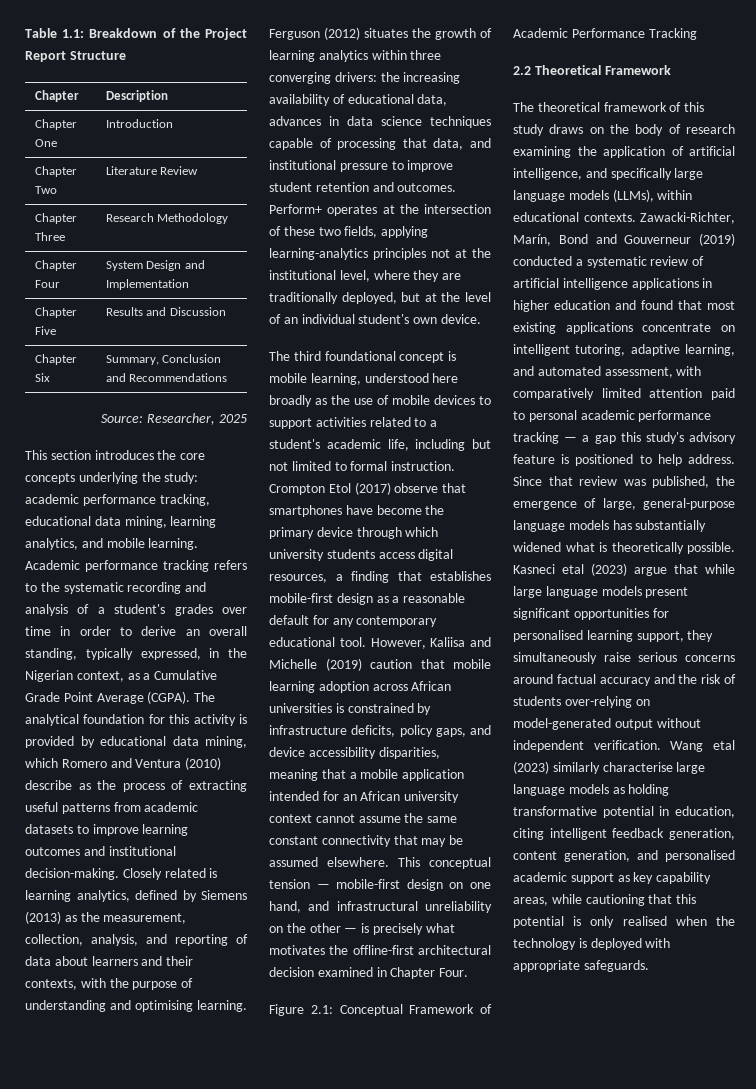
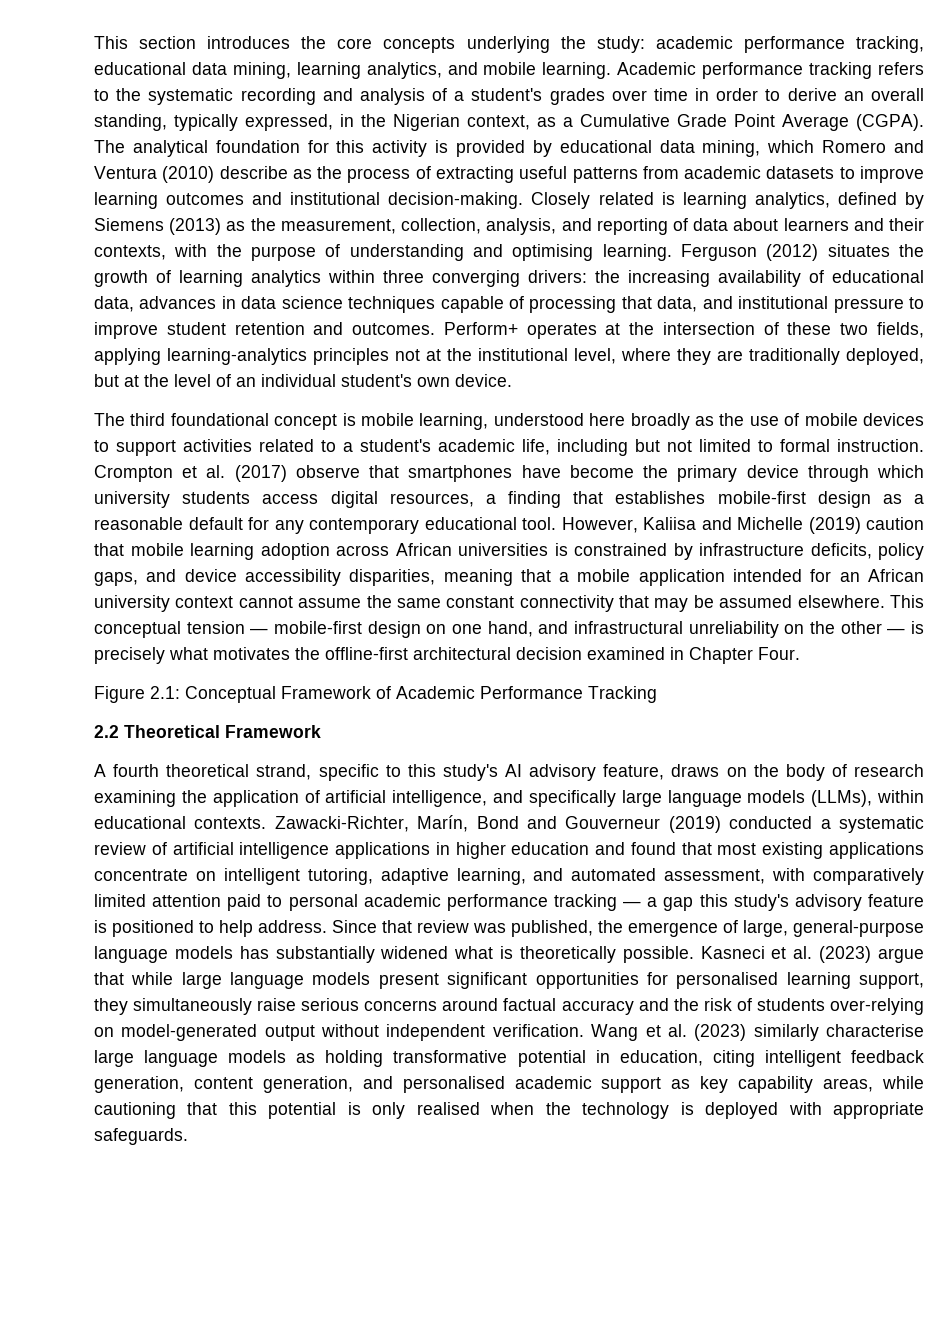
[25,28,247,40] [25,51,126,62] [34,90,79,102] [105,90,168,102] [34,119,77,130] [34,139,57,147] [105,119,173,128] [34,166,77,177] [34,186,57,194] [105,166,199,175] [34,213,77,224] [34,232,65,241] [105,213,229,224] [34,260,77,271] [34,280,60,288] [105,260,205,271] [105,279,189,290] [34,307,77,318] [34,326,56,335] [105,307,226,316] [34,354,77,365] [34,373,50,382] [105,354,222,365] [105,373,228,382] [101,413,247,425] Table 1.1: Breakdown of the Project Report Structure // Chapter | Description // Chapter One | Introduction // Chapter Two | Literature Review // Chapter Three | Research Methodology // Chapter Four | System Design and Implementation // Chapter Five | Results and Discussion // Chapter Six | Summary, Conclusion and Recommendations // Source: Researcher, 2025 // -> (94, 42) none
[328,483,351,493] Etol -> [182,465,226,478] et al.
[513,102,705,112] [513,124,544,136] The theoretical framework of this study -> [94,764,665,781] A fourth theoretical strand, specific to this study's AI advisory feature,
[562,564,584,574] etal -> [771,946,813,959] et al.
[713,740,735,750] etal -> [645,1024,687,1037] et al.

